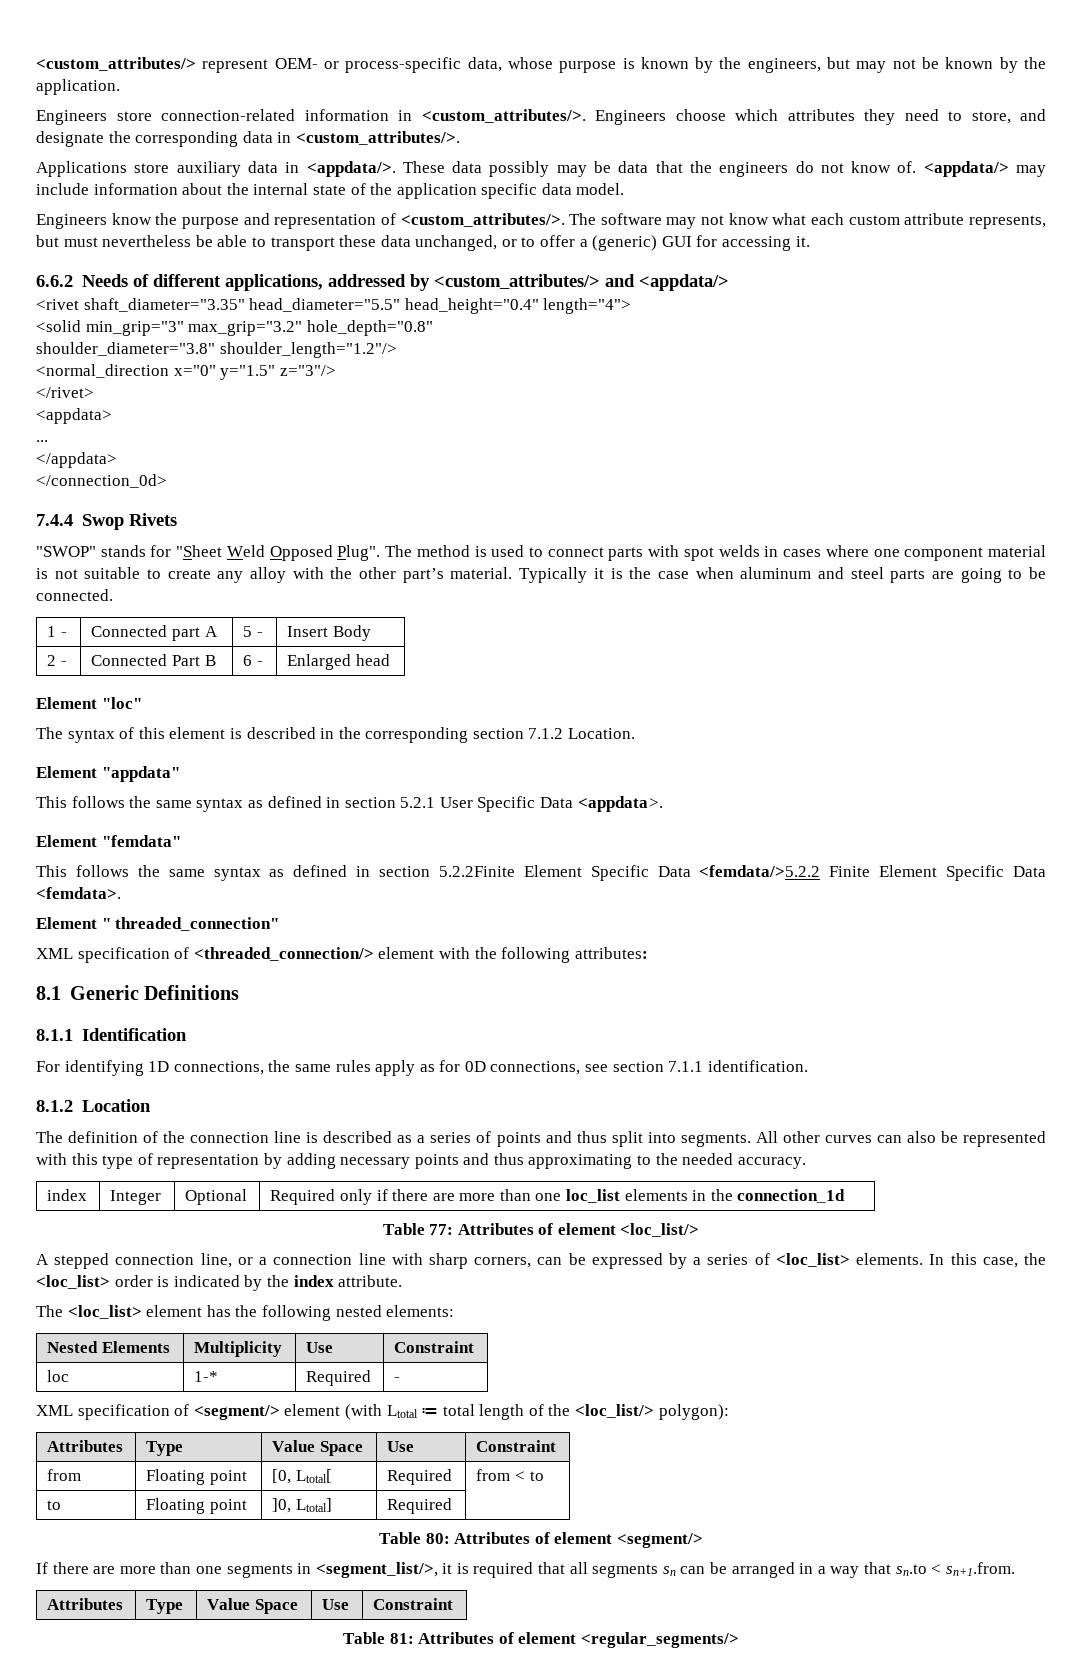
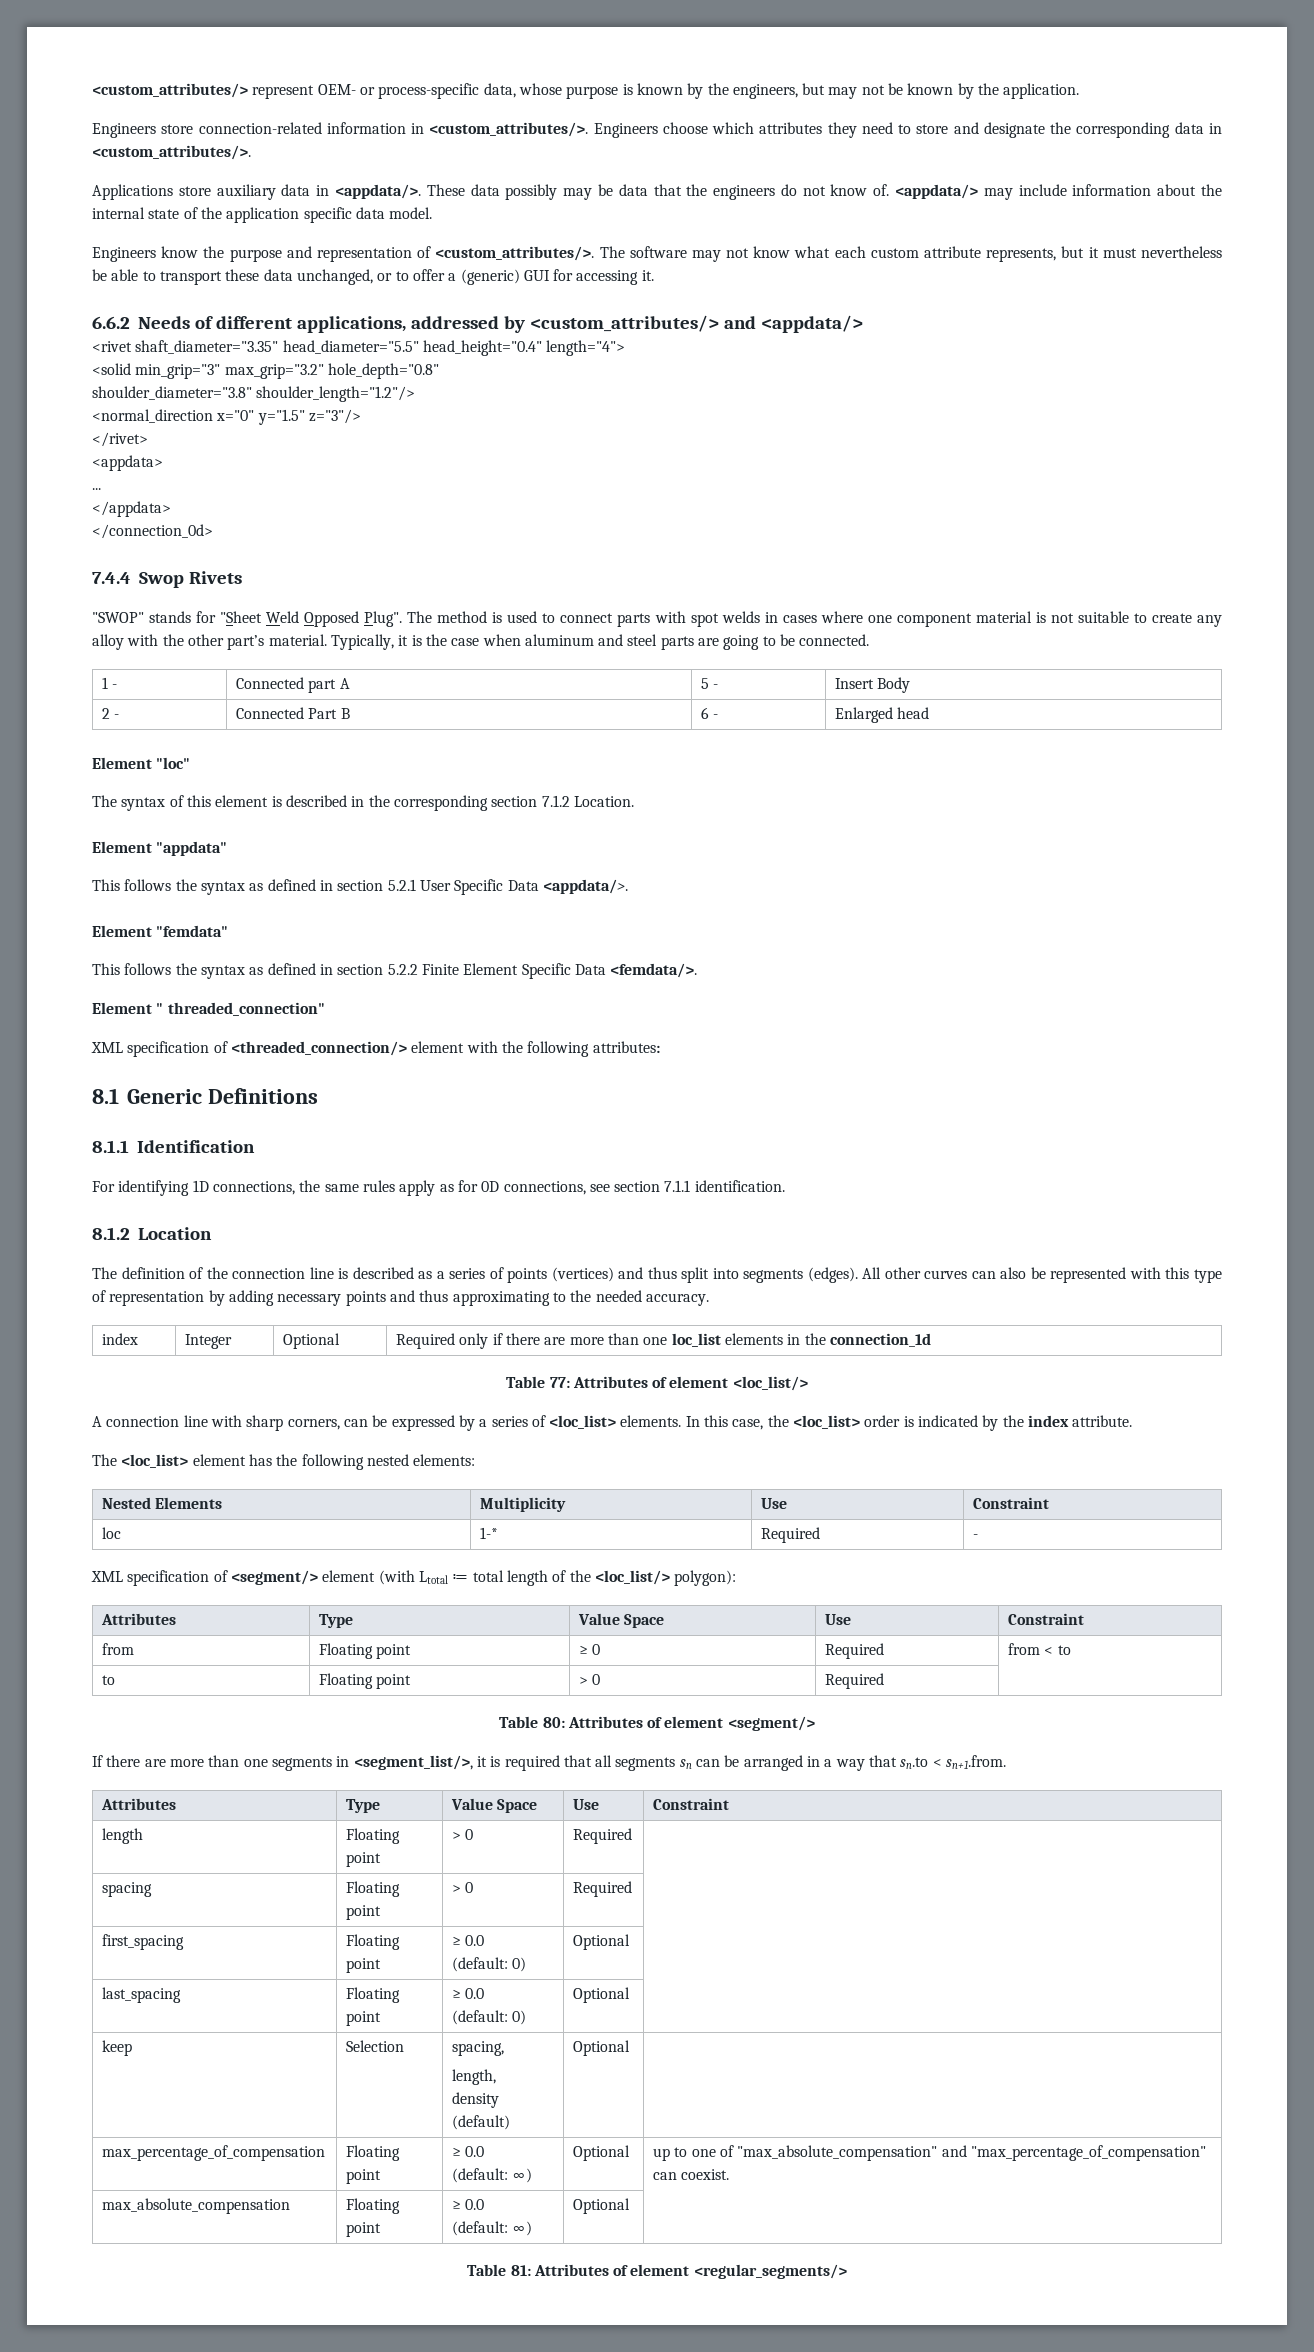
[971,111,1011,124] store, -> [916,124,949,134] store
(59, 241) none -> [1088,247,1099,258] it
[519,567,588,583] Typically -> [330,634,394,650] Typically,
[155,800,192,808] same -> (197, 885) none
[577,796,663,812] <appdata>. -> [542,879,628,894] <appdata/>.
[168,865,821,881] same syntax as defined in section 5.2.2Finite Element Specific Data <femdata/>5.2.2 -> [200,963,418,979] syntax as defined in section 5.2.2
[36,887,121,899] <femdata>. -> [610,963,698,978] <femdata/>.
(541, 1139) none -> [551,1267,614,1282] (vertices)
[680,1133,751,1147] segments. -> [743,1267,858,1283] segments (edges).
[54,1253,268,1269] stepped connection line, or a -> (102, 1421) none
[272,1469,332,1484] [0, Ltotal[ -> [579,1644,601,1655] ≥ 0
[272,1498,332,1513] ]0, Ltotal] -> [579,1674,601,1685] > 0
(454, 1604) none -> [102,1828,144,1844] [346,1828,401,1844] [346,1852,382,1867] [452,1829,474,1840] [573,1828,633,1844] [102,1882,153,1897] [346,1881,401,1897] [346,1905,382,1920] [452,1882,474,1893] [573,1881,633,1897] [102,1934,185,1950] [346,1934,401,1950] [346,1958,382,1973] [452,1935,485,1946] [452,1957,527,1972] [573,1934,631,1950] [102,1987,182,2003] [346,1987,401,2003] [346,2011,382,2026] [452,1988,485,1999] [452,2010,527,2025] [573,1987,631,2003] [102,2040,133,2056] [346,2040,405,2052] [452,2041,505,2056] [452,2069,497,2085] [452,2092,500,2108] [452,2115,511,2130] [573,2040,631,2056] [102,2145,326,2161] [346,2145,401,2161] [346,2169,382,2184] [452,2146,485,2157] [452,2168,533,2183] [573,2145,631,2161] [653,2145,1206,2161] [653,2169,730,2180] [102,2198,291,2214] [346,2198,401,2214] [346,2222,382,2237] [452,2199,485,2210] [452,2221,533,2236] [573,2198,631,2214] // length | Floating point | > 0 | Required | // spacing | Floating point | > 0 | Required | // first_spacing | Floating point | ≥ 0.0 // (default: 0) | Optional | // last_spacing | Floating point | ≥ 0.0 // (default: 0) | Optional | // keep | Selection | spacing, // length, // density (default) | Optional | // max_percentage_of_compensation | Floating point | ≥ 0.0 // (default: ∞) | Optional | up to one of "max_absolute_compensation" and "max_percentage_of_compensation" can coexist. // max_absolute_compensation | Floating point | ≥ 0.0 // (default: ∞) | Optional |

